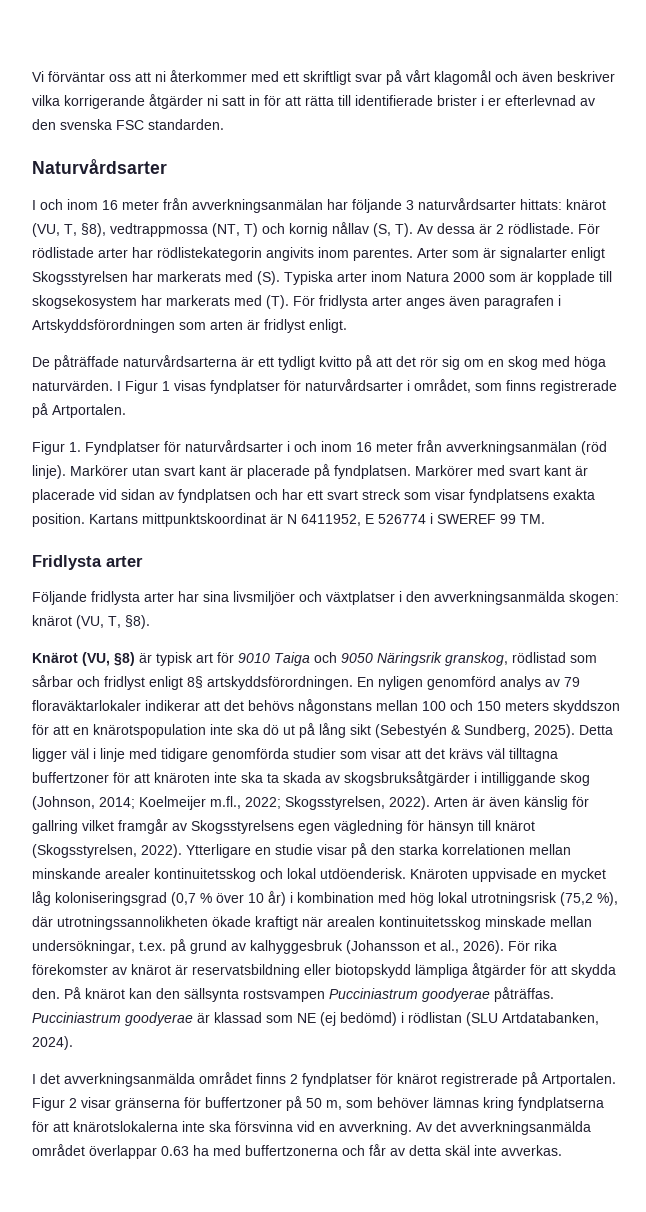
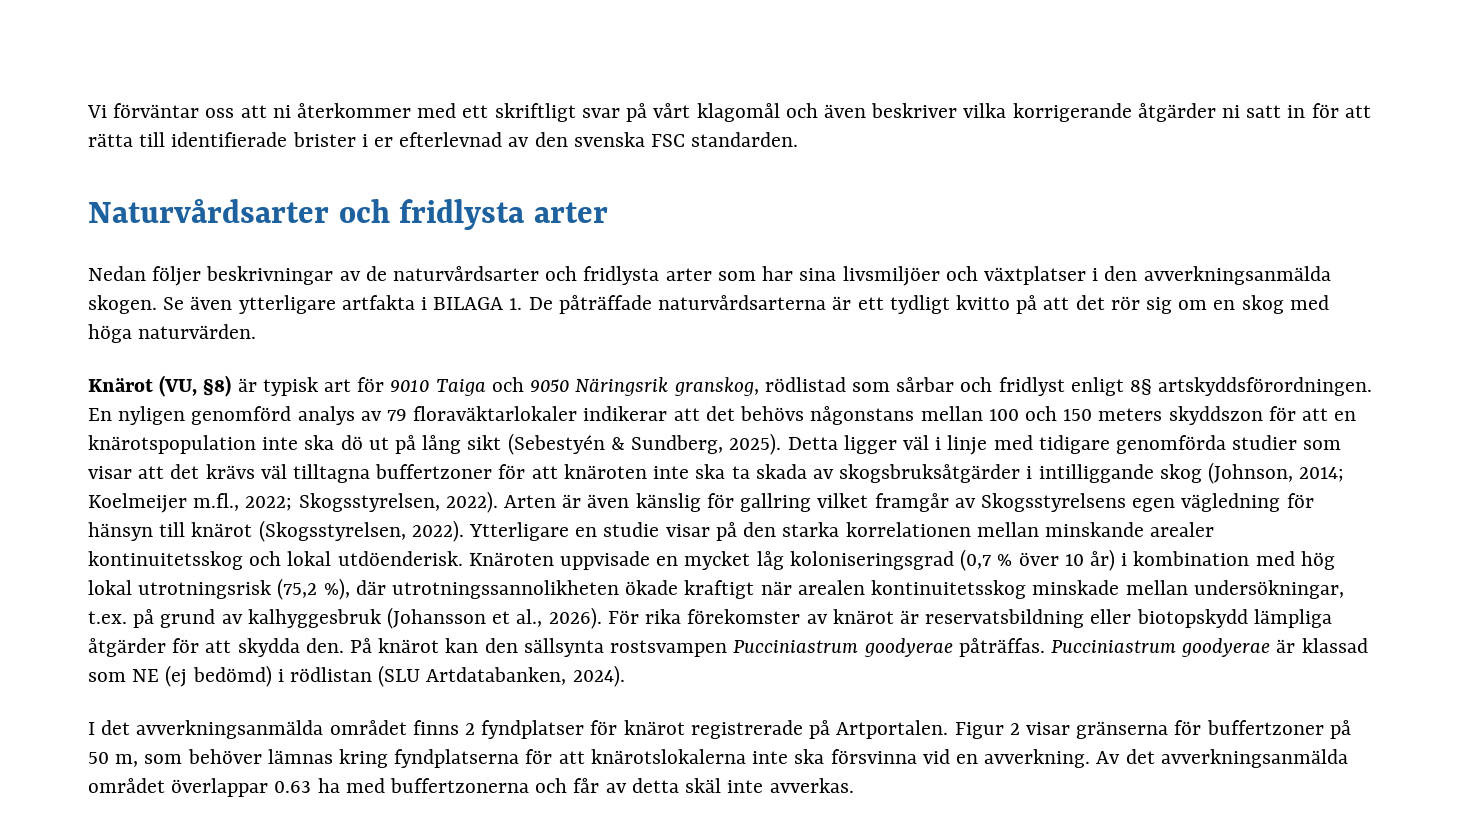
[32,198,606,213] [32,222,600,237] [32,247,605,261] [32,271,612,285] [32,295,561,309] [32,319,347,333] // I och inom 16 meter från avverkningsanmälan har följande 3 naturvårdsarter hittats: knärot (VU, T, §8), vedtrappmossa (NT, T) och kornig nållav (S, T). Av dessa är 2 rödlistade. För rödlistade arter har rödlistekategorin angivits inom parentes. Arter som är signalarter enligt Skogsstyrelsen har markerats med (S). Typiska arter inom Natura 2000 som är kopplade till skogsekosystem har markerats med (T). För fridlysta arter anges även paragrafen i Artskyddsförordningen som arten är fridlyst enligt. // -> [338,199,609,230] [88,266,1331,286] [88,295,523,314] och fridlysta arter // Nedan följer beskrivningar av de naturvårdsarter och fridlysta arter som har sina livsmiljöer och växtplatser i den avverkningsanmälda skogen. Se även ytterligare artfakta i BILAGA 1.
[117,379,617,394] [32,403,126,418] [32,440,607,455] [32,464,588,479] [32,489,595,503] [32,513,545,527] [32,555,143,570] [32,591,619,605] [32,615,150,629] I Figur 1 visas fyndplatser för naturvårdsarter i området, som finns registrerade på Artportalen. // Figur 1. Fyndplatser för naturvårdsarter i och inom 16 meter från avverkningsanmälan (röd linje). Markörer utan svart kant är placerade på fyndplatsen. Markörer med svart kant är placerade vid sidan av fyndplatsen och har ett svart streck som visar fyndplatsens exakta position. Kartans mittpunktskoordinat är N 6411952, E 526774 i SWEREF 99 TM. // Fridlysta arter // Följande fridlysta arter har sina livsmiljöer och växtplatser i den avverkningsanmälda skogen: knärot (VU, T, §8). -> (257, 331) none

